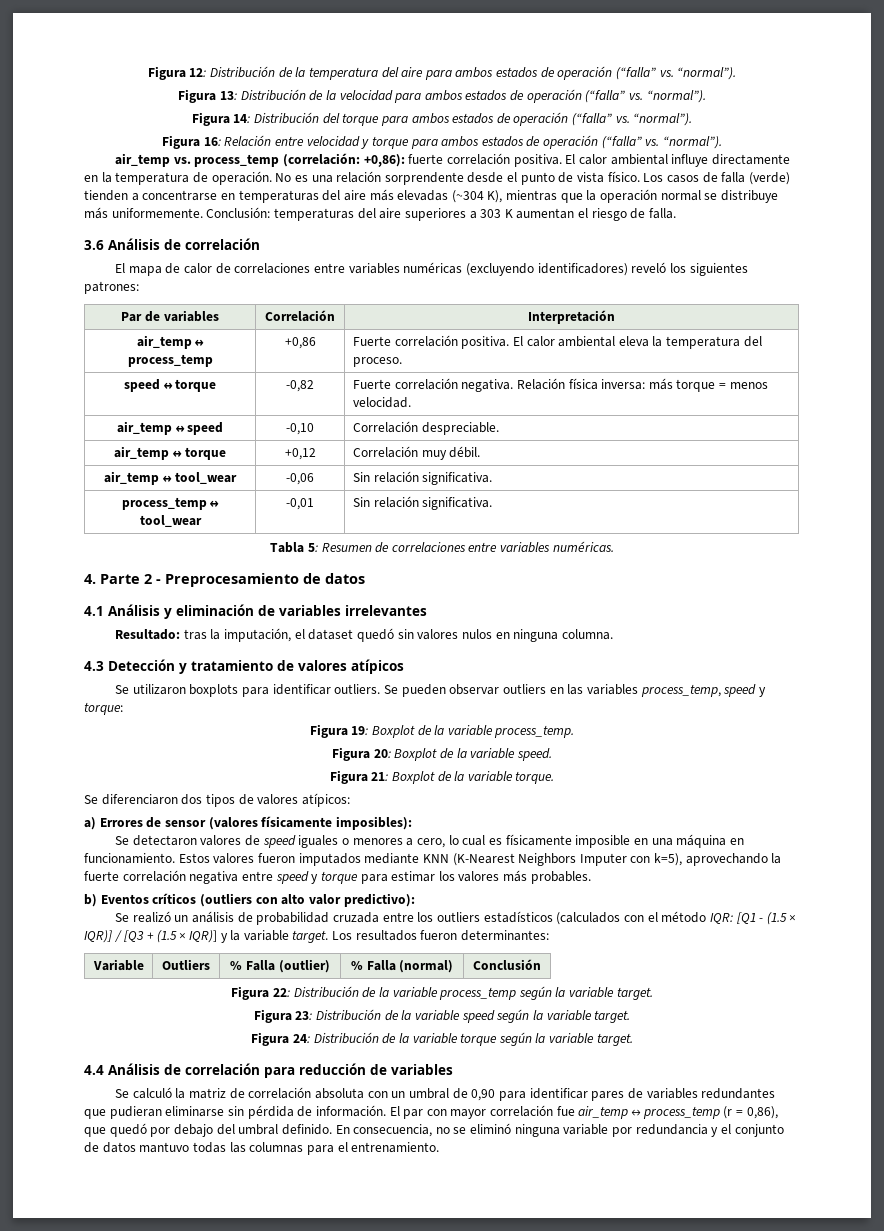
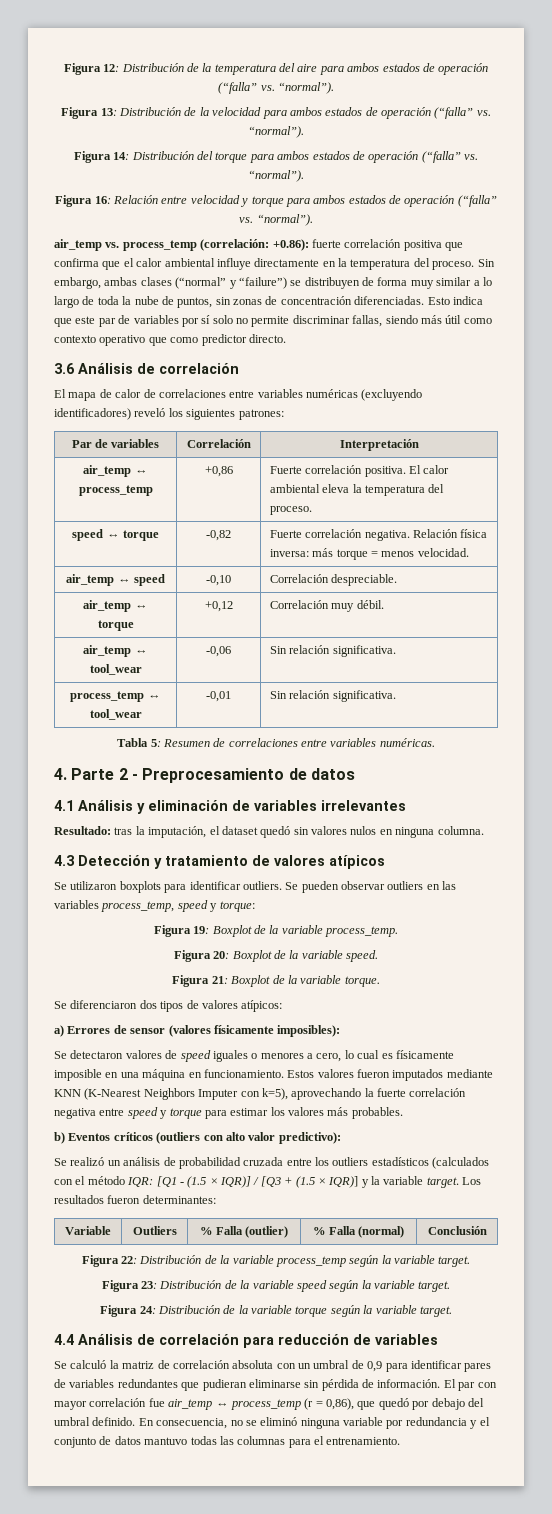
[363,153,576,167] +0,86): fuerte correlación positiva. El -> [272,239,463,251] [54,258,134,270] +0.86): fuerte correlación positiva que confirma que el
[192,171,790,185] [84,189,778,203] [84,207,677,221] de operación. No es una relación sorprendente desde el punto de vista físico. Los casos de falla (verde) tienden a concentrarse en temperaturas del aire más elevadas (~304 K), mientras que la operación normal se distribuye más uniformemente. Conclusión: temperaturas del aire superiores a 303 K aumentan el riesgo de falla. -> [413,258,495,270] [54,277,492,289] [54,296,483,308] [54,315,492,327] [54,334,286,346] del proceso. Sin embargo, ambas clases (“normal” y “failure”) se distribuyen de forma muy similar a lo largo de toda la nube de puntos, sin zonas de concentración diferenciadas. Esto indica que este par de variables por sí solo no permite discriminar fallas, siendo más útil como contexto operativo que como predictor directo.
[471,1089,496,1101] 0,90 -> [367,1361,383,1372] 0,9

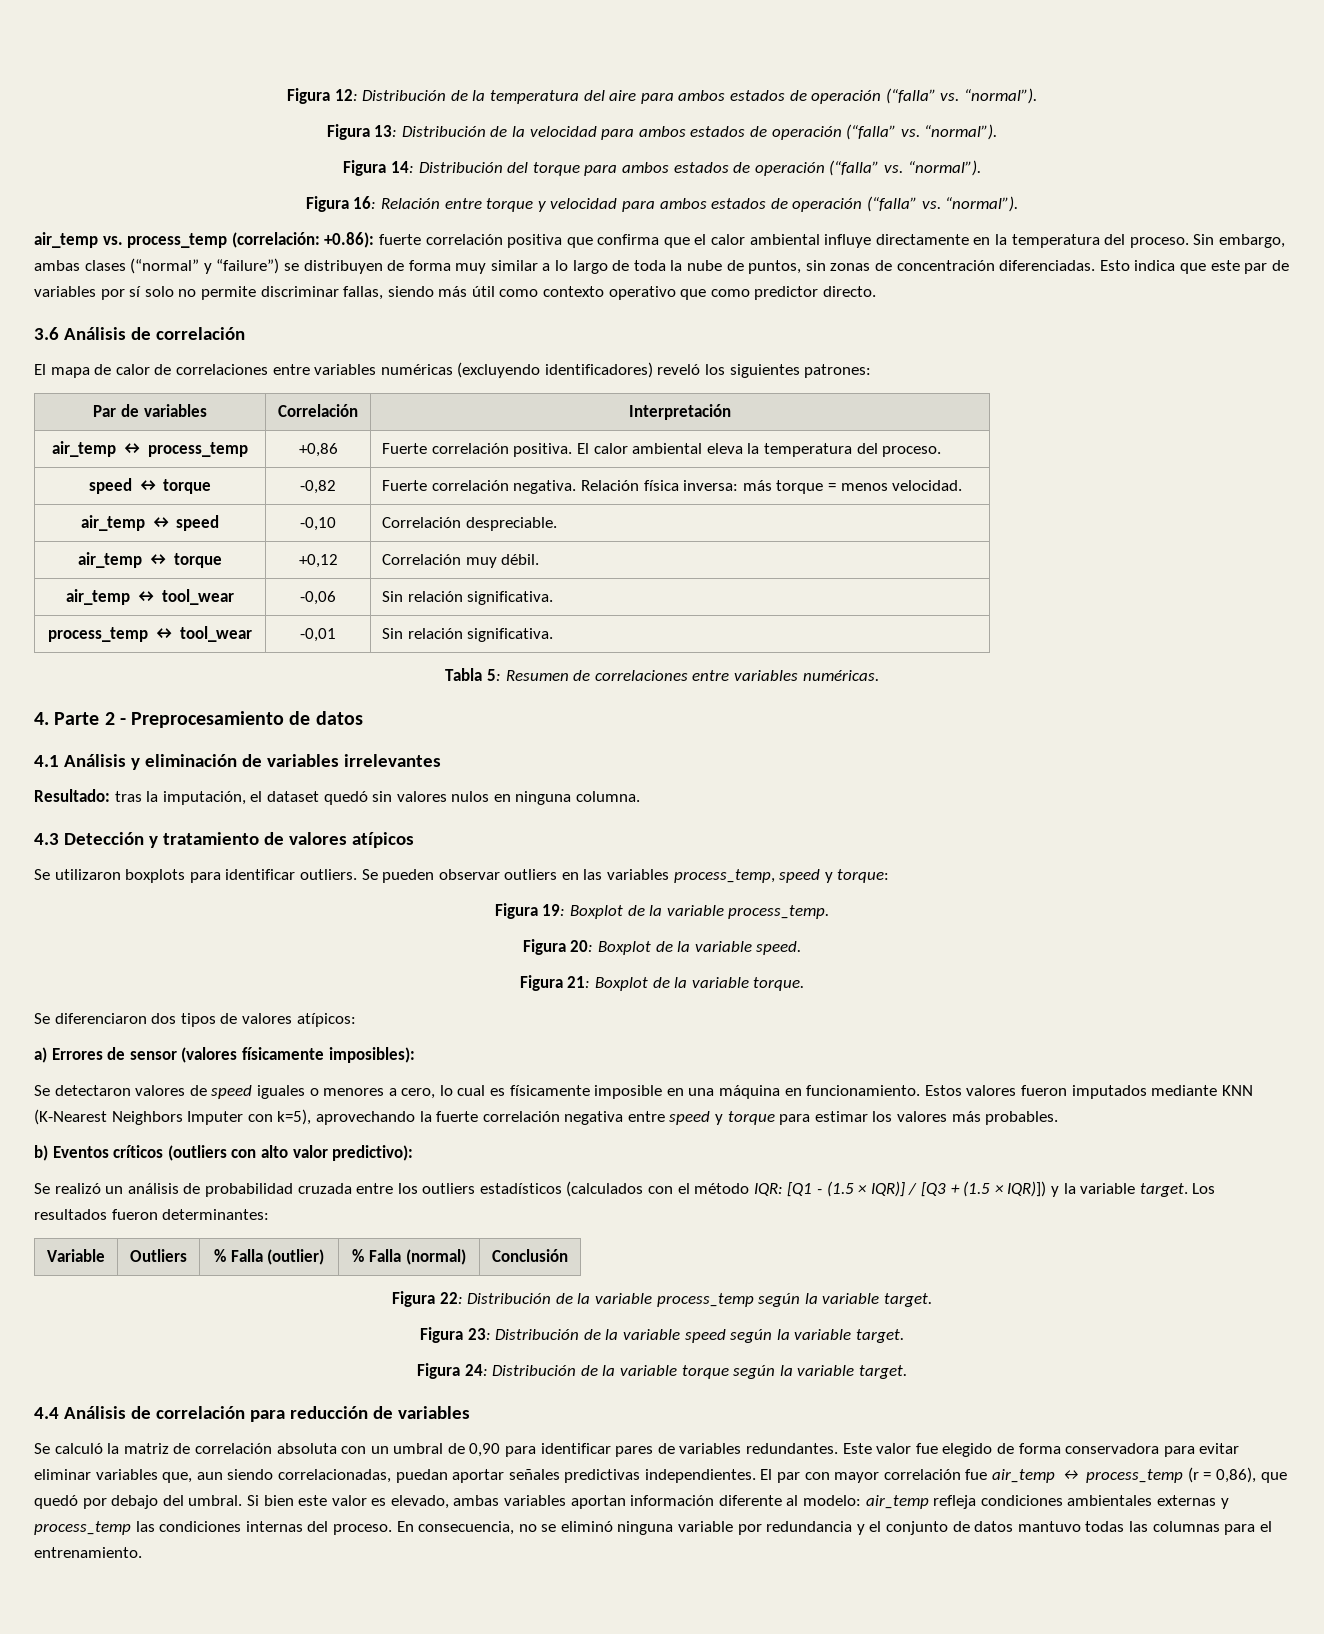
[190,195,284,207] velocidad y torque -> [486,198,618,212] torque y velocidad
[328,1176,359,1188] IQR)] -> [1007,1181,1047,1197] IQR)])
[367,1361,383,1372] 0,9 -> [469,1443,501,1457] 0,90
[117,1379,441,1391] redundantes que pudieran eliminarse sin pérdida de información. -> [746,1443,1240,1457] [34,1469,756,1483] redundantes. Este valor fue elegido de forma conservadora para evitar eliminar variables que, aun siendo correlacionadas, puedan aportar señales predictivas independientes.
[54,1417,136,1426] umbral definido. -> [188,1495,1229,1509] [34,1521,392,1535] umbral. Si bien este valor es elevado, ambas variables aportan información diferente al modelo: air_temp refleja condiciones ambientales externas y process_temp las condiciones internas del proceso.

